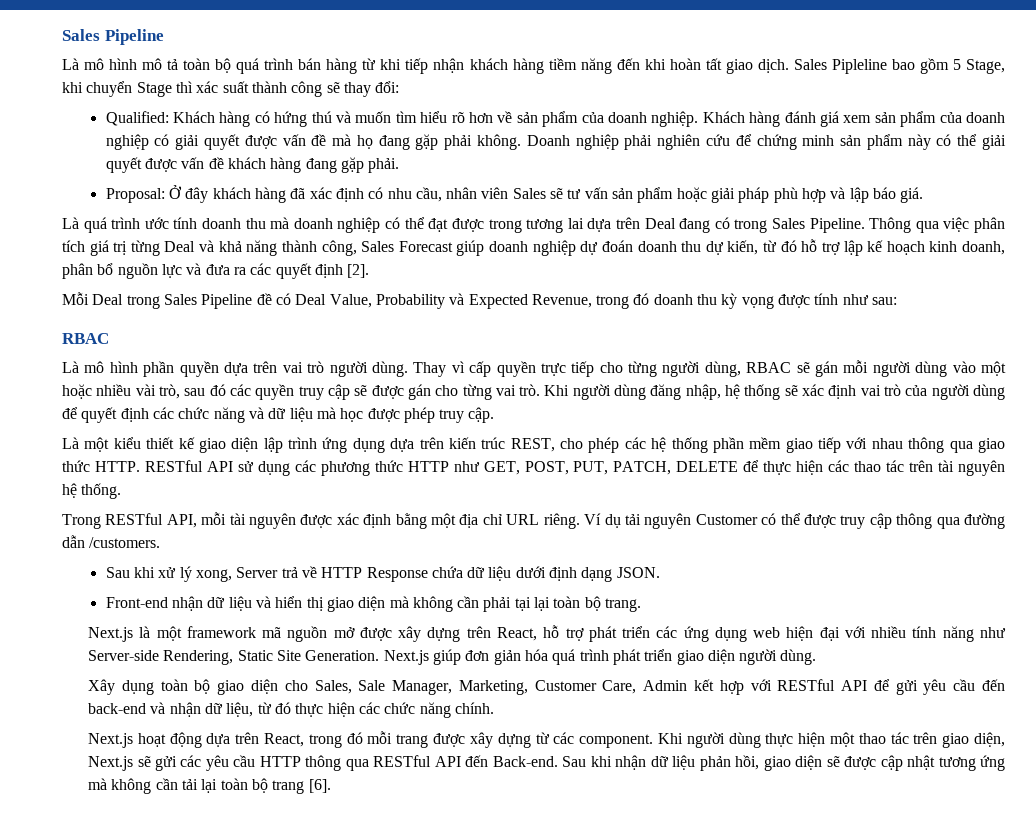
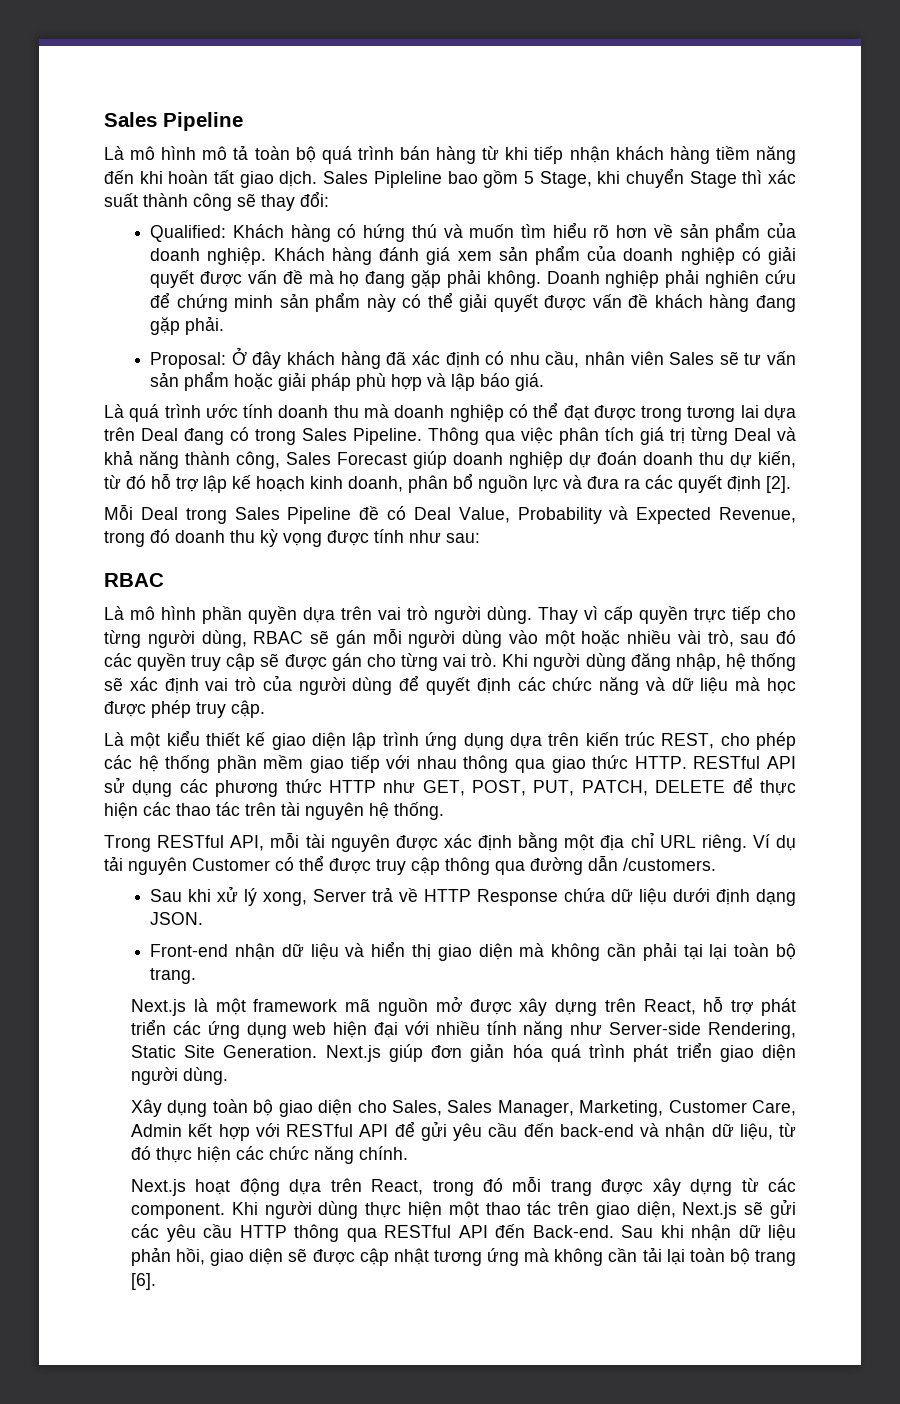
[358,680,386,691] Sale -> [447,1100,493,1113] Sales

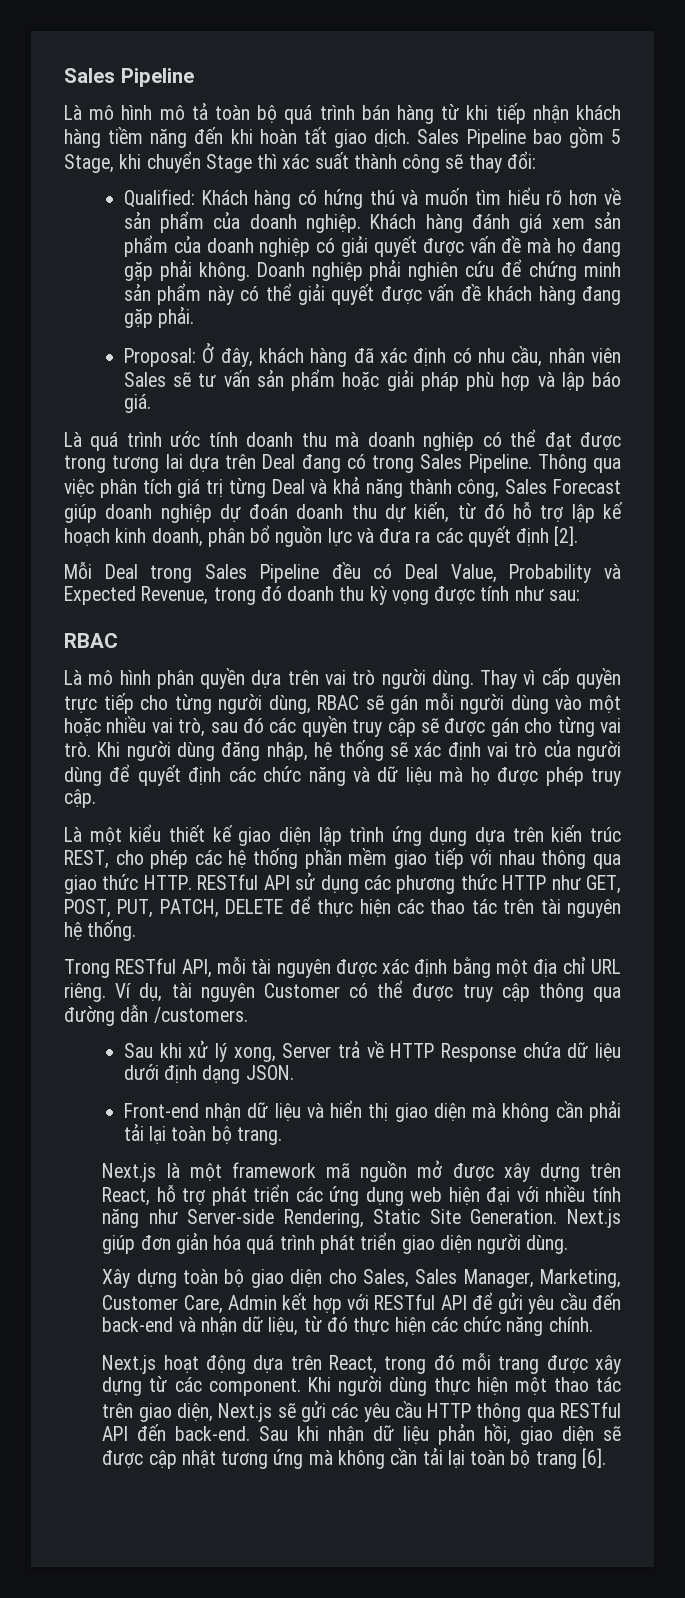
[373,171,442,188] Pipleline -> [466,129,526,148] Pipeline
[252,351,282,369] đây -> [220,348,253,367] đây,
[359,506,380,520] đề -> [331,562,361,579] đều
[202,606,242,624] phần -> [156,670,194,689] phân
[677,630,701,644] vài -> [151,718,173,733] vai
[767,678,797,694] học -> [470,767,490,785] họ
[776,835,796,851] [104,856,123,871] dụ tải -> [139,983,192,1002] dụ, tài
[683,944,703,960] tại -> [123,1124,144,1141] tải
[167,1100,208,1117] dụng -> [136,1269,177,1288] dựng
[532,1225,614,1238] Back-end. -> [175,1426,251,1441] back-end.

